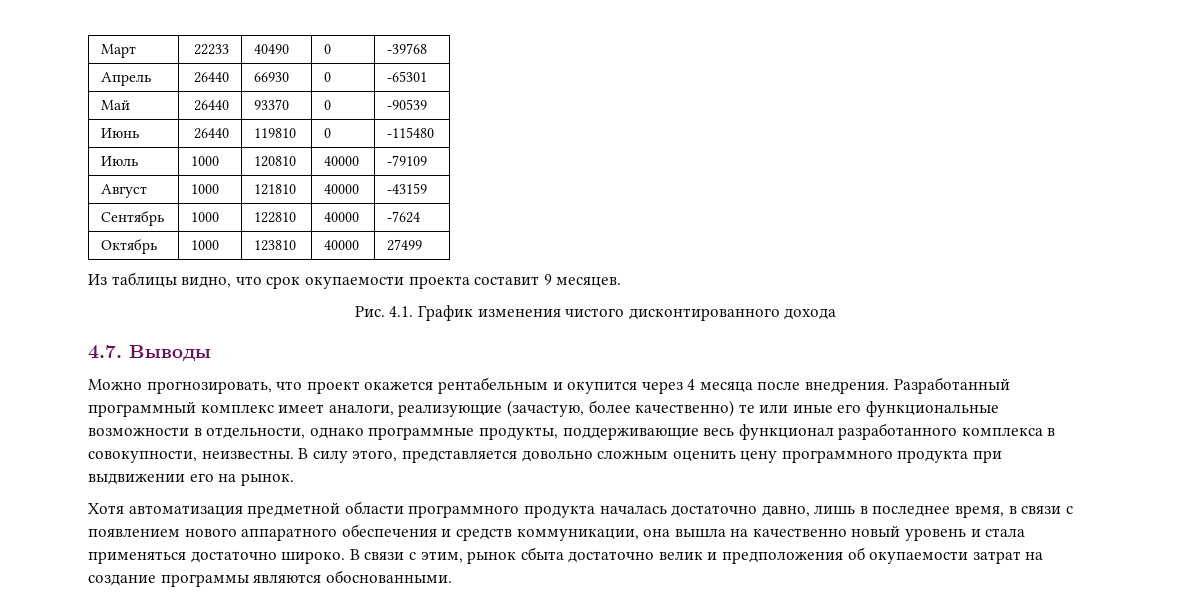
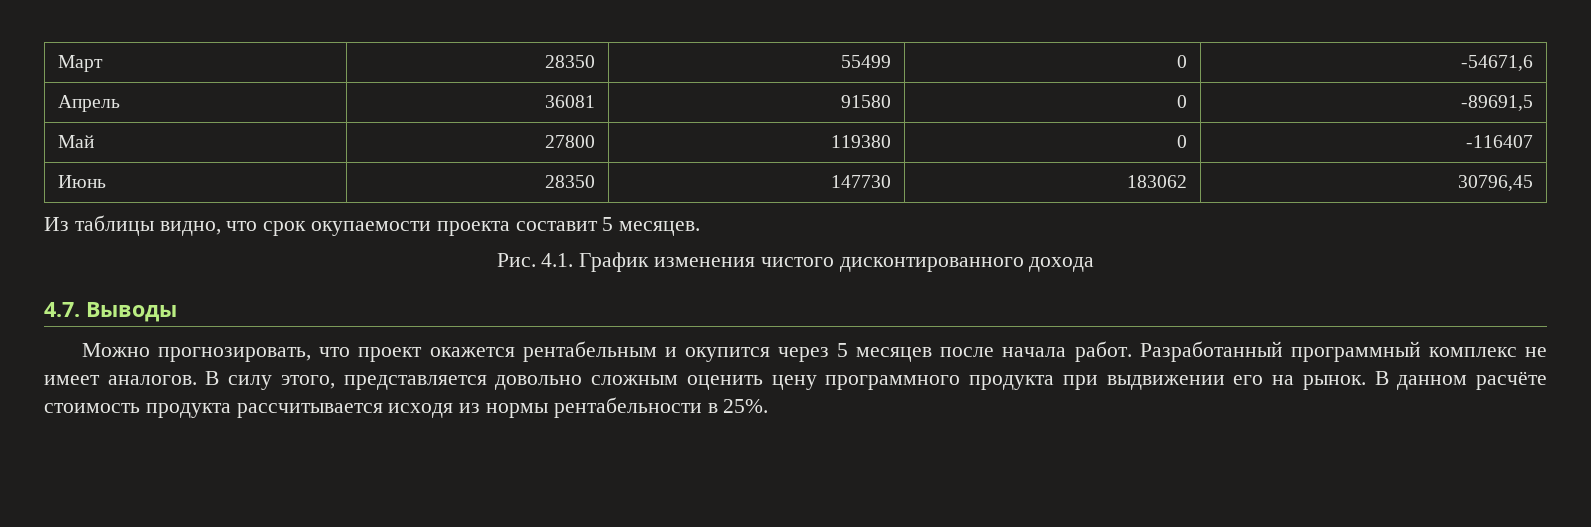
[193,44,229,55] [254,44,290,54] [324,44,332,54] [387,43,428,54] 22233 | 40490 | 0 | -39768 -> [545,55,596,68] [841,55,892,68] [1177,55,1188,68] [1461,55,1534,71] 28350 | 55499 | 0 | -54671,6
[193,72,229,83] [254,72,290,82] [324,72,332,82] [387,71,428,82] 26440 | 66930 | 0 | -65301 -> [545,95,596,108] [841,95,892,108] [1177,95,1188,108] [1461,95,1534,111] 36081 | 91580 | 0 | -89691,5
[193,100,229,111] [254,99,290,110] [324,100,332,110] [387,99,428,110] 26440 | 93370 | 0 | -90539 -> [545,135,596,148] [831,135,892,148] [1177,135,1188,148] [1466,135,1534,148] 27800 | 119380 | 0 | -116407
[193,128,229,139] [254,128,297,138] [324,128,332,138] [387,127,435,138] [101,156,139,166] [191,156,220,166] [254,156,297,167] [324,156,360,166] [387,155,428,166] [101,184,148,198] [191,184,220,194] [254,184,297,195] [324,184,360,194] [387,183,428,194] [101,210,165,226] [191,212,220,222] [254,212,297,223] [324,212,360,222] [387,211,421,223] [101,238,158,254] [191,240,220,250] [254,240,297,251] [324,240,360,250] [387,239,423,251] 26440 | 119810 | 0 | -115480 // Июль | 1000 | 120810 | 40000 | -79109 // Август | 1000 | 121810 | 40000 | -43159 // Сентябрь | 1000 | 122810 | 40000 | -7624 // Октябрь | 1000 | 123810 | 40000 | 27499 -> [545,175,596,188] [831,175,892,188] [1127,175,1188,188] [1458,175,1534,191] 28350 | 147730 | 183062 | 30796,45
[543,274,552,285] 9 -> [602,217,614,231] 5
[687,377,1010,394] [88,400,1000,417] [88,423,1056,440] [88,450,294,463] 4 месяца после внедрения. Разработанный программный комплекс имеет аналоги, реализующие (зачастую, более качественно) те или иные его функциональные возможности в отдельности, однако программные продукты, поддерживающие весь функционал разработанного комплекса в совокупности, неизвестны. -> [837,341,1547,362] [44,375,197,385] 5 месяцев после начала работ. Разработанный программный комплекс не имеет аналогов.
[88,501,1073,518] [88,524,1026,541] [88,547,1044,564] [88,570,452,587] // Хотя автоматизация предметной области программного продукта началась достаточно давно, лишь в последнее время, в связи с появлением нового аппаратного обеспечения и средств коммуникации, она вышла на качественно новый уровень и стала применяться достаточно широко. В связи с этим, рынок сбыта достаточно велик и предположения об окупаемости затрат на создание программы являются обоснованными. -> [1374,371,1547,390] [44,397,769,418] В данном расчёте стоимость продукта рассчитывается исходя из нормы рентабельности в 25%.

